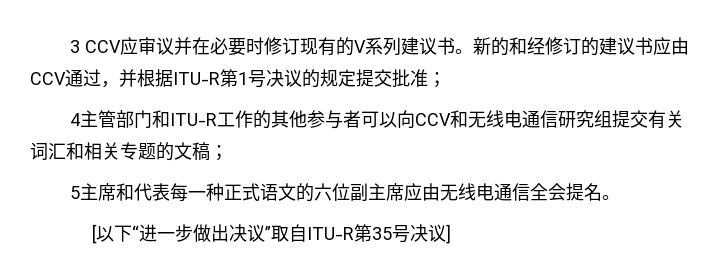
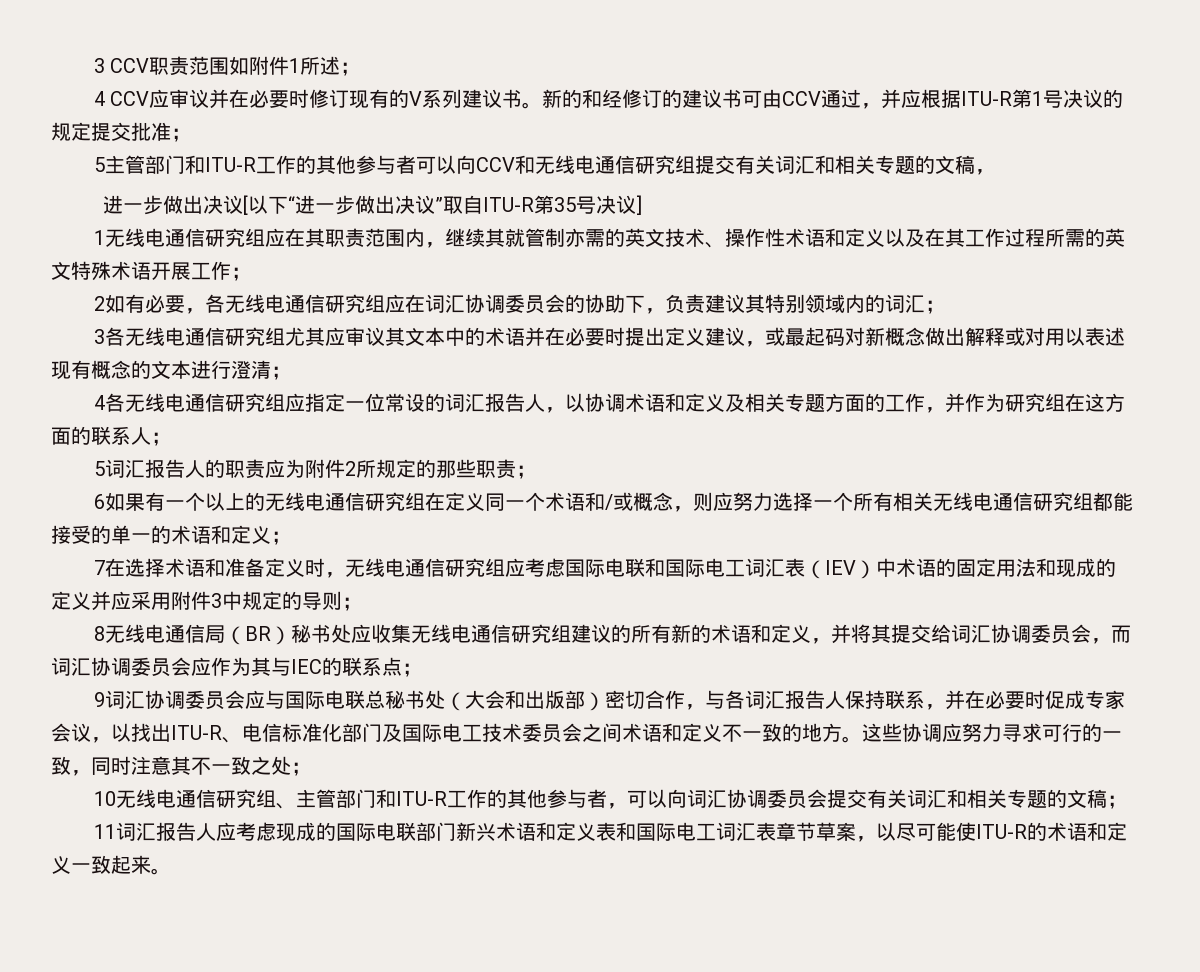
(121, 46) none -> [149,56,361,76] [94,91,150,106] 职责范围如附件1所述； // 4 CCV
[652,37,671,55] 应 -> [742,90,763,108] 可
(137, 78) none -> [901,89,922,108] 应
[69,113,80,126] 4 -> [94,157,106,172] 5
[210,145,228,161] [69,183,620,202] ； // 5主席和代表每一种正式语文的六位副主席应由无线电通信全会提名。 // -> [975,169,996,175] [103,195,244,215] ， // 进一步做出决议
(452, 234) none -> [94,228,1126,248] [51,261,251,281] [94,294,946,314] [94,327,1126,347] [51,360,291,380] [94,393,1126,413] [51,426,171,446] [94,459,537,479] [94,492,1134,512] [51,525,291,545] [94,558,1117,579] [51,591,362,611] [94,624,1132,645] [51,657,422,677] [94,690,1126,711] [51,723,1122,743] [51,756,311,776] [94,789,1128,809] [94,822,1128,842] [51,855,171,875] // 1无线电通信研究组应在其职责范围内，继续其就管制亦需的英文技术、操作性术语和定义以及在其工作过程所需的英文特殊术语开展工作； // 2如有必要，各无线电通信研究组应在词汇协调委员会的协助下，负责建议其特别领域内的词汇； // 3各无线电通信研究组尤其应审议其文本中的术语并在必要时提出定义建议，或最起码对新概念做出解释或对用以表述现有概念的文本进行澄清； // 4各无线电通信研究组应指定一位常设的词汇报告人，以协调术语和定义及相关专题方面的工作，并作为研究组在这方面的联系人； // 5词汇报告人的职责应为附件2所规定的那些职责； // 6如果有一个以上的无线电通信研究组在定义同一个术语和/或概念，则应努力选择一个所有相关无线电通信研究组都能接受的单一的术语和定义； // 7在选择术语和准备定义时，无线电通信研究组应考虑国际电联和国际电工词汇表（IEV）中术语的固定用法和现成的定义并应采用附件3中规定的导则； // 8无线电通信局（BR）秘书处应收集无线电通信研究组建议的所有新的术语和定义，并将其提交给词汇协调委员会，而词汇协调委员会应作为其与IEC的联系点； // 9词汇协调委员会应与国际电联总秘书处（大会和出版部）密切合作，与各词汇报告人保持联系，并在必要时促成专家会议，以找出ITU-R、电信标准化部门及国际电工技术委员会之间术语和定义不一致的地方。这些协调应努力寻求可行的一致，同时注意其不一致之处； // 10无线电通信研究组、主管部门和ITU-R工作的其他参与者，可以向词汇协调委员会提交有关词汇和相关专题的文稿； // 11词汇报告人应考虑现成的国际电联部门新兴术语和定义表和国际电工词汇表章节草案，以尽可能使ITU-R的术语和定义一致起来。

